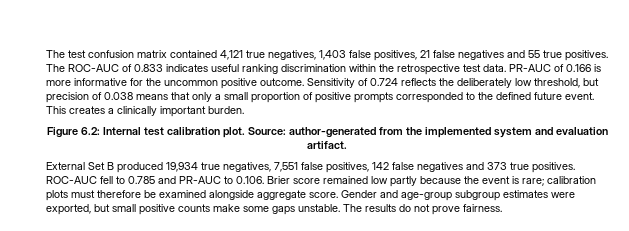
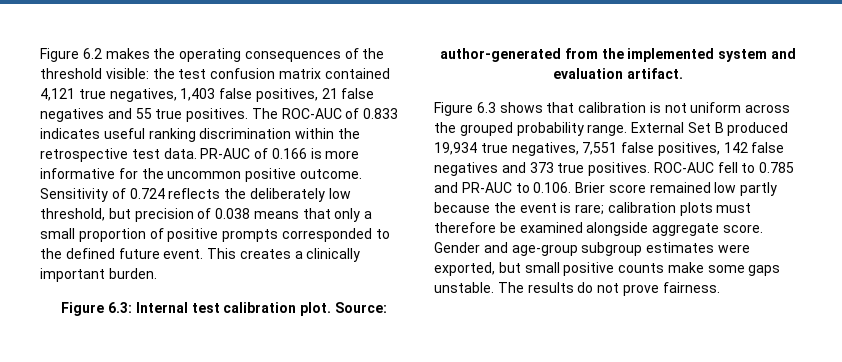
[46,50,65,58] The -> [40,48,385,62] [40,68,175,79] Figure 6.2 makes the operating consequences of the threshold visible: the
[80,127,100,135] 6.2: -> [107,302,132,313] 6.3:
(347, 145) none -> [434,102,791,116] [434,122,628,136] Figure 6.3 shows that calibration is not uniform across the grouped probability range.

